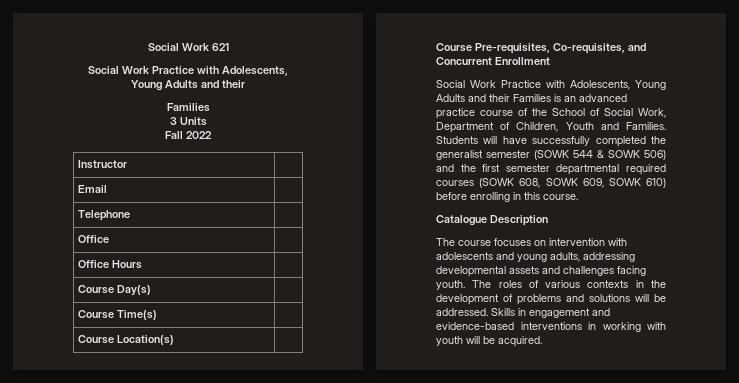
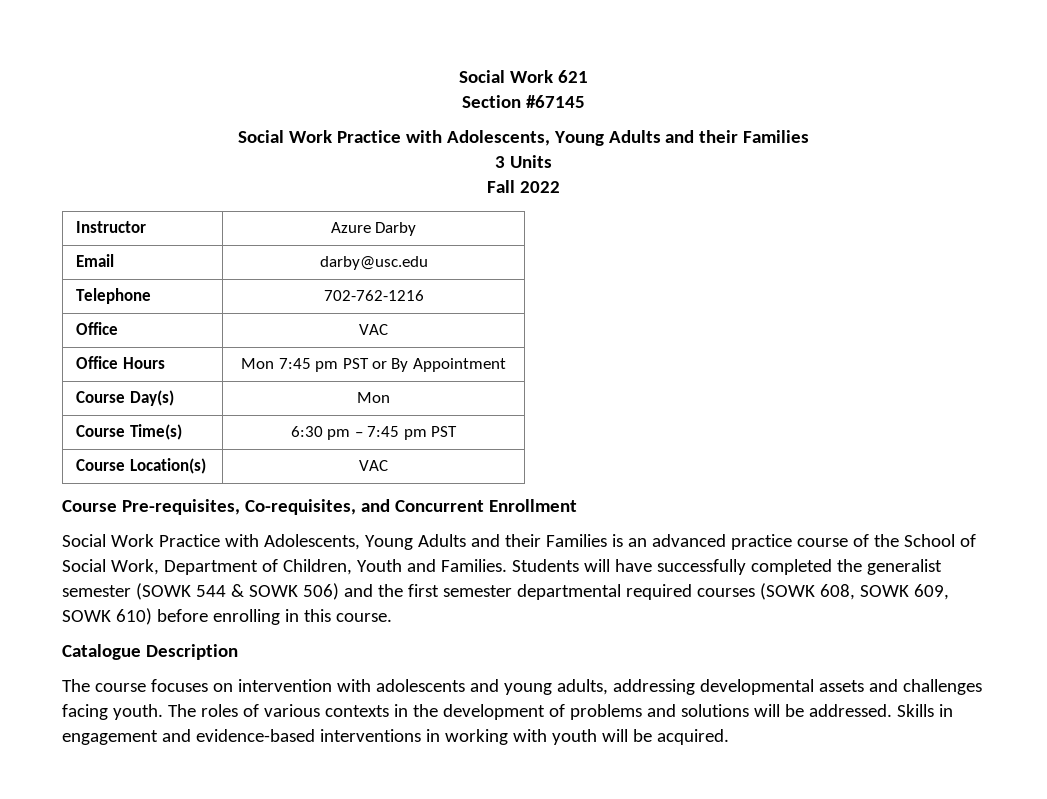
[88,66,288,76] [131,80,245,91] // Social Work Practice with Adolescents, Young Adults and their // -> [462,95,585,108] [237,130,739,146] // Section #67145 // Social Work Practice with Adolescents, Young Adults and their
(127, 164) none -> [330,222,417,236] Azure Darby
(107, 189) none -> [319,256,428,270] darby@usc.edu
(130, 215) none -> [323,290,424,301] 702-762-1216
(109, 239) none -> [358,324,388,335] VAC
(142, 264) none -> [241,358,506,372] Mon 7:45 pm PST or By Appointment
(151, 290) none -> [356,392,390,403] Mon
(157, 315) none -> [290,426,458,440] 6:30 pm – 7:45 pm PST
(174, 340) none -> [358,460,388,471] VAC

